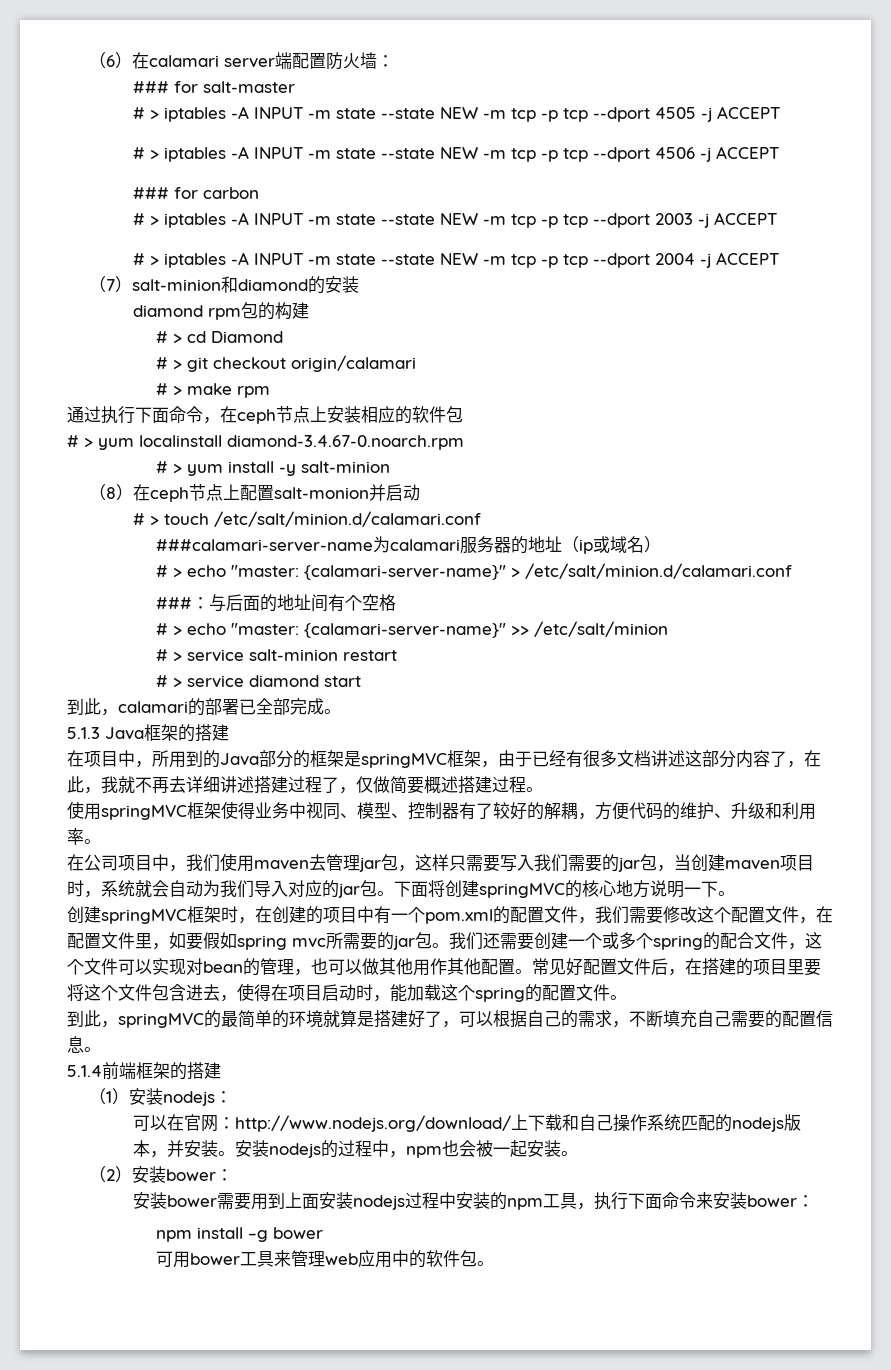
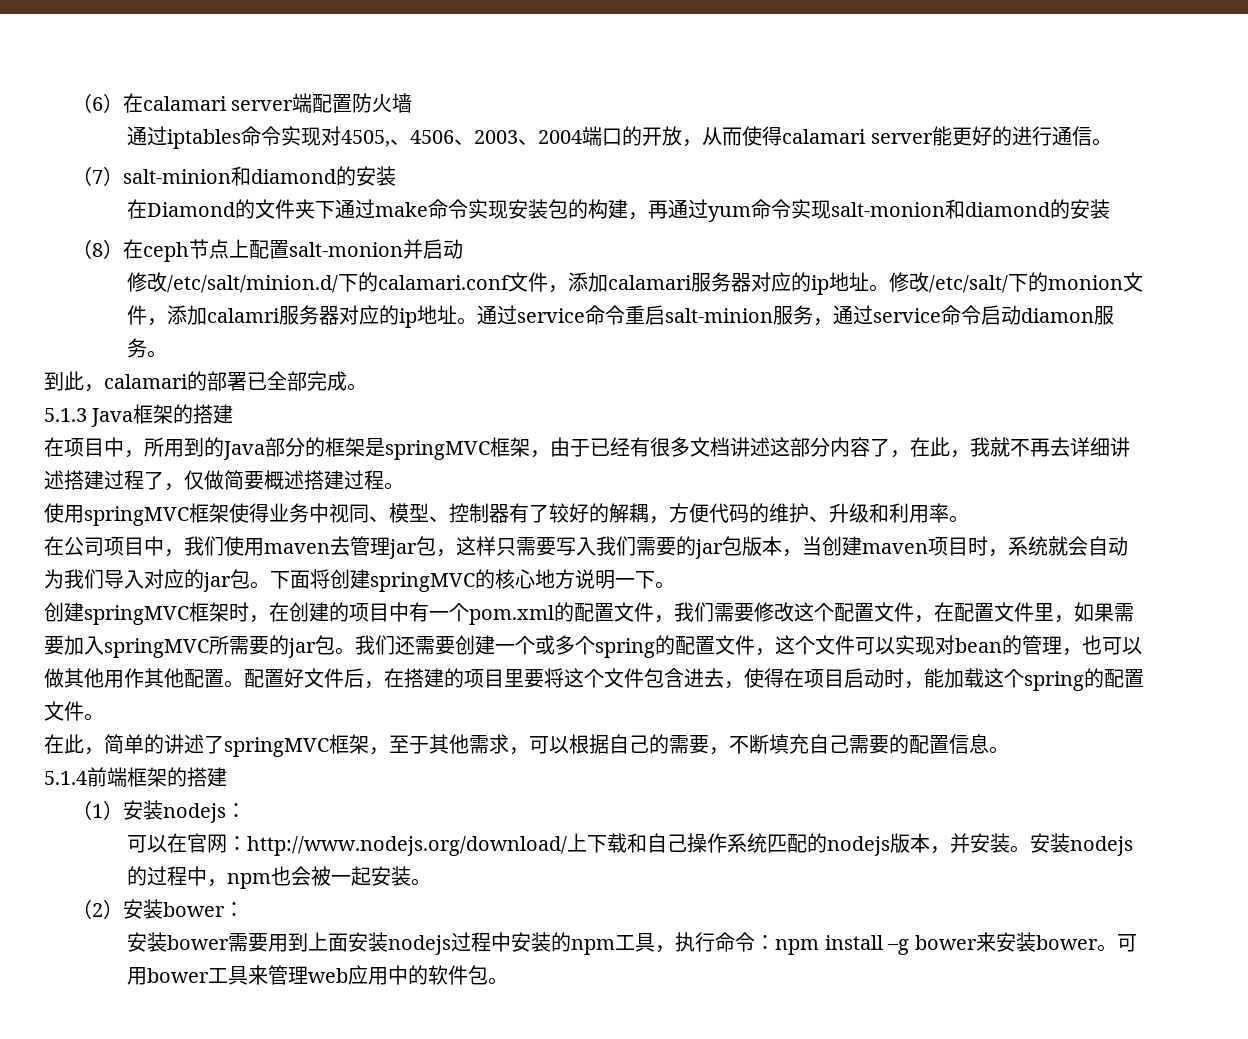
[377,55,395,67] [133,81,296,93] [133,106,781,122] [133,146,780,162] [133,187,260,199] [133,212,778,228] [133,252,780,268] ： // ### for salt-master // # > iptables -A INPUT -m state --state NEW -m tcp -p tcp --dport 4505 -j ACCEPT // # > iptables -A INPUT -m state --state NEW -m tcp -p tcp --dport 4506 -j ACCEPT // ### for carbon // # > iptables -A INPUT -m state --state NEW -m tcp -p tcp --dport 2003 -j ACCEPT // # > iptables -A INPUT -m state --state NEW -m tcp -p tcp --dport 2004 -j ACCEPT -> [127,126,1112,149] // 通过iptables命令实现对4505,、4506、2003、2004端口的开放，从而使得calamari server能更好的进行通信。
[133,302,310,320] [155,331,283,343] [155,355,416,372] [155,383,270,398] [67,406,463,424] [67,435,464,450] [155,461,390,476] diamond rpm包的构建 // # > cd Diamond // # > git checkout origin/calamari // # > make rpm // 通过执行下面命令，在ceph节点上安装相应的软件包 // # > yum localinstall diamond-3.4.67-0.noarch.rpm // # > yum install -y salt-minion -> [127,199,1111,222] 在Diamond的文件夹下通过make命令实现安装包的构建，再通过yum命令实现salt-monion和diamond的安装
[133,511,482,527] [155,536,661,554] [155,563,792,580] [155,594,396,612] [155,621,668,638] [155,649,397,662] [155,675,361,688] # > touch /etc/salt/minion.d/calamari.conf // ###calamari-server-name为calamari服务器的地址（ip或域名） // # > echo "master: {calamari-server-name}" > /etc/salt/minion.d/calamari.conf // ###：与后面的地址间有个空格 // # > echo "master: {calamari-server-name}" >> /etc/salt/minion // # > service salt-minion restart // # > service diamond start -> [127,272,1144,295] [127,305,1115,328] [127,338,168,358] 修改/etc/salt/minion.d/下的calamari.conf文件，添加calamari服务器对应的ip地址。修改/etc/salt/下的monion文件，添加calamri服务器对应的ip地址。通过service命令重启salt-minion服务，通过service命令启动diamon服务。
(657, 862) none -> [742,536,782,556] 版本
[186,932,326,950] 要假如spring mvc -> [1094,603,1134,622] [44,635,209,658] 果需要加入springMVC
[737,932,754,949] 合 -> [695,636,715,655] 置
[532,958,617,976] 常见好配置 -> [244,668,304,688] 配置好
[67,1010,442,1028] 到此，springMVC的最简单的环境就算是搭建好了 -> [44,734,509,757] 在此，简单的讲述了springMVC框架，至于其他需求
[595,1010,612,1027] 求 -> [689,735,709,754] 要
[628,1192,815,1209] [155,1227,323,1242] 下面命令来安装bower： // npm install –g bower // -> [715,932,1117,955] 命令：npm install –g bower来安装bower。

